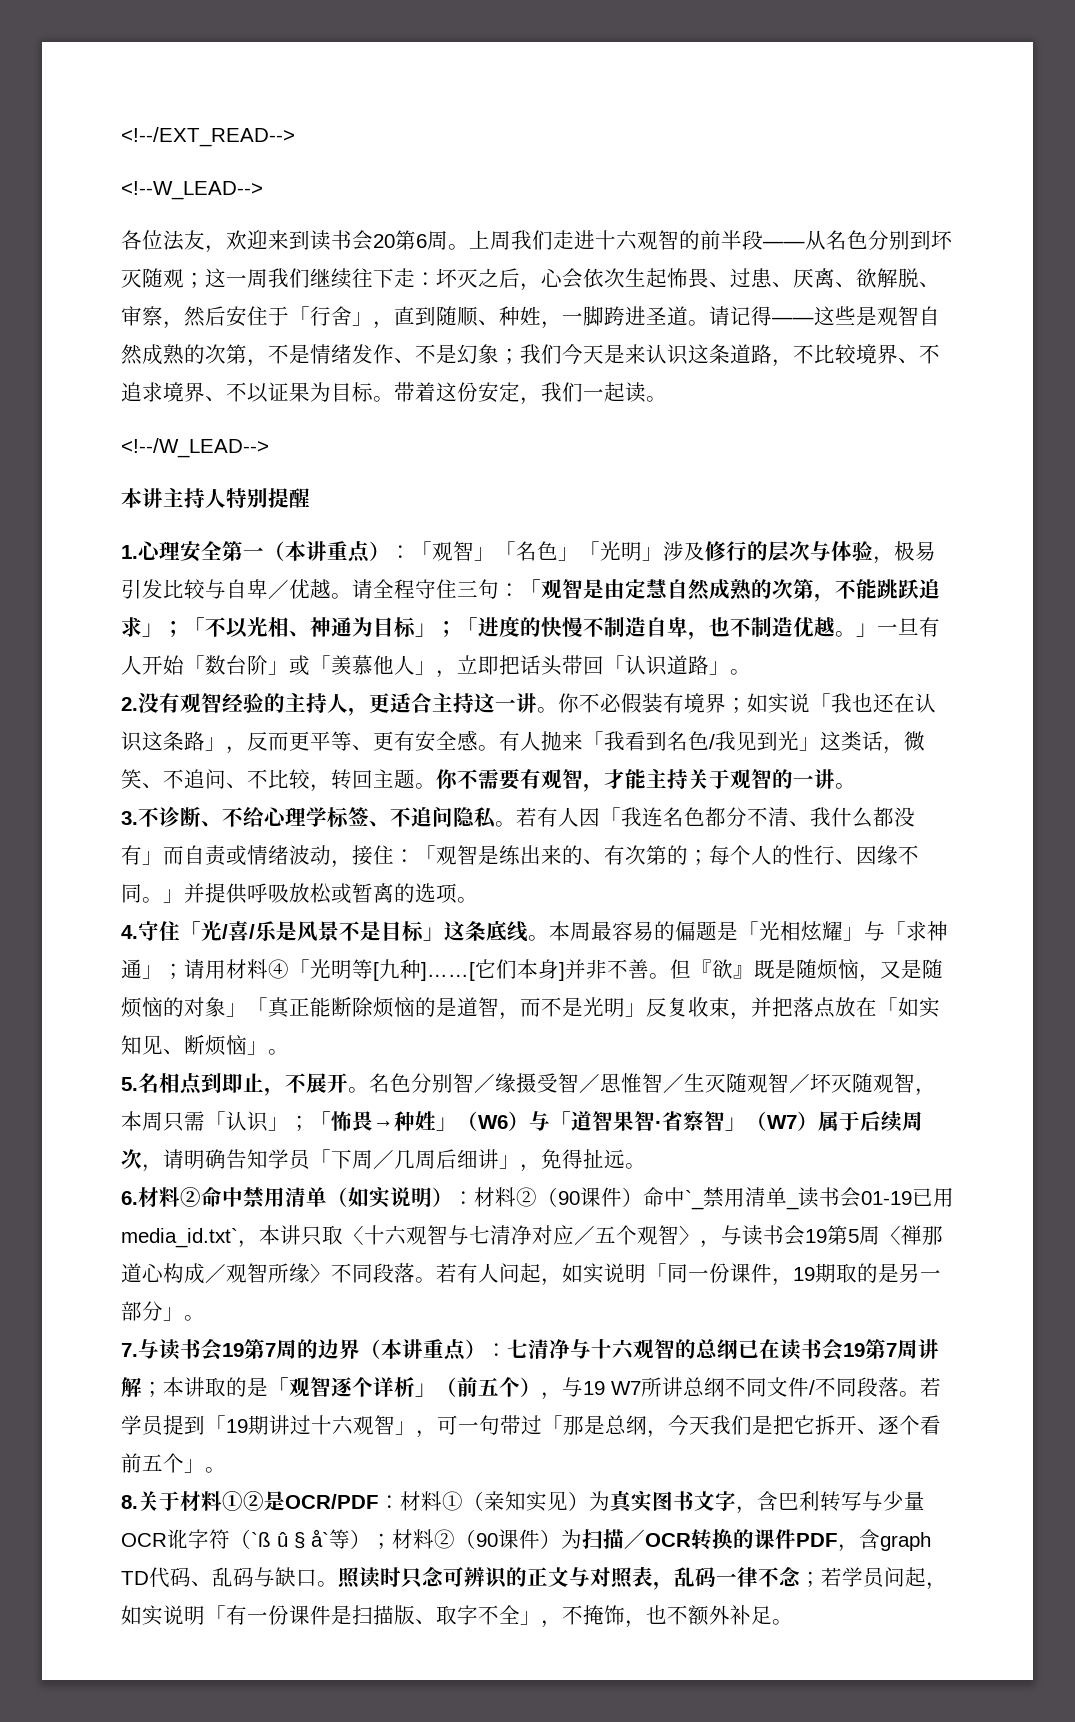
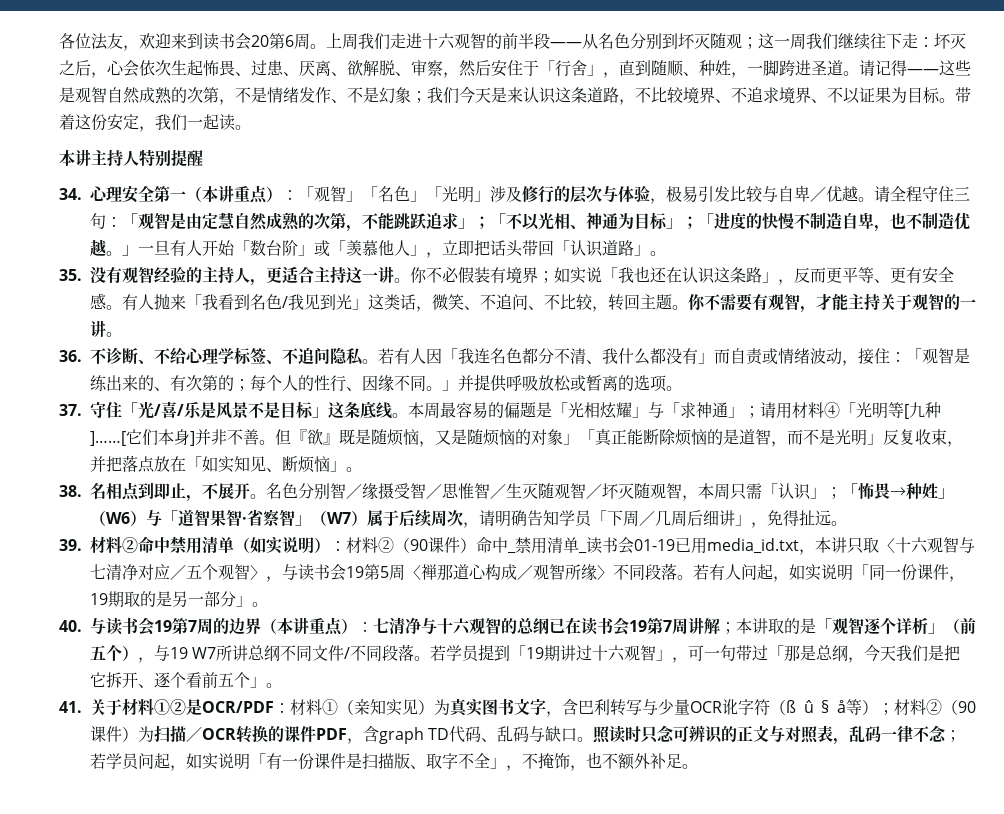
[121,127,295,147] [121,181,263,200] <!--/EXT_READ--> // <!--W_LEAD--> // -> (59, 41) none
[121,438,269,458] // <!--/W_LEAD--> -> (251, 127) none
[121,545,138,559] 1. -> [59,188,82,200] 34.
[121,697,138,711] 2. -> [59,269,82,281] 35.
[121,811,138,825] 3. -> [59,350,82,362] 36.
[121,925,138,939] 4. -> [59,404,82,416] 37.
[121,1077,138,1091] 5. -> [59,485,82,497] 38.
[121,1191,138,1205] 6. -> [59,539,82,551] 39.
[685,1190,704,1210] `_ -> [507,551,516,554] _
[121,1228,238,1248] media_id.txt` -> [707,538,799,554] media_id.txt
[121,1343,138,1357] 7. -> [59,620,82,632] 40.
[121,1495,138,1509] 8. -> [59,701,82,713] 41.
[251,1532,271,1547] `ß -> [786,700,796,713] ß
[311,1529,329,1547] å` -> [836,700,846,713] å

